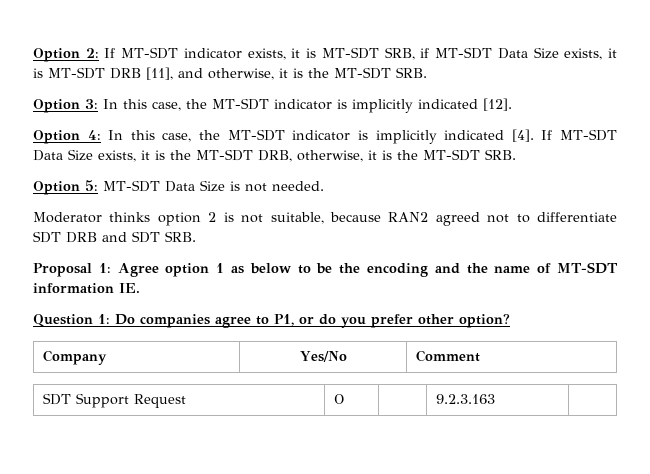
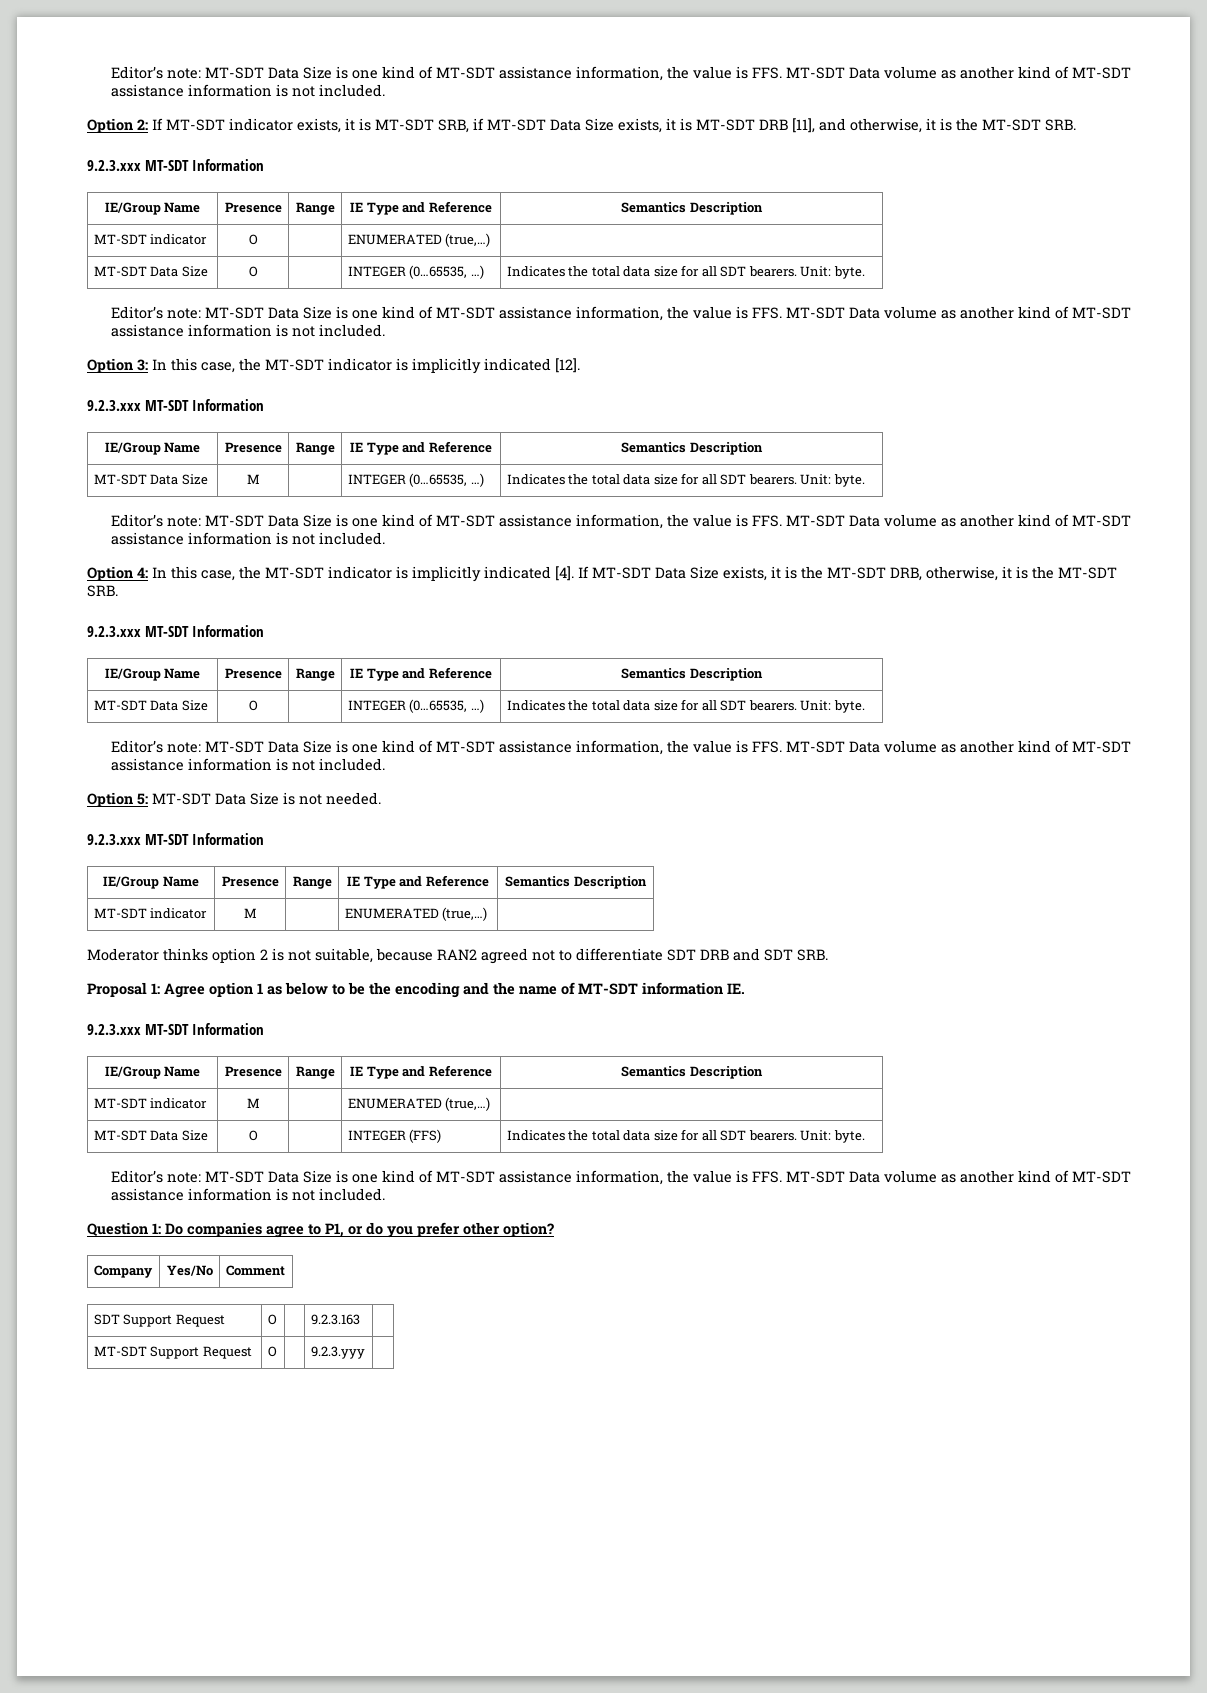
(33, 55) none -> [110,66,1131,81] [110,84,385,97] Editor’s note: MT-SDT Data Size is one kind of MT-SDT assistance information, the value is FFS. MT-SDT Data volume as another kind of MT-SDT assistance information is not included. //
(427, 72) none -> [87,159,264,171] [104,202,201,215] [224,202,282,213] [295,202,335,215] [350,201,492,215] [621,202,763,215] [93,234,208,245] [248,234,258,245] [347,233,491,247] [93,266,208,277] [248,266,258,277] [347,265,484,279] [506,265,865,279] [110,306,1131,321] [110,324,385,337] // 9.2.3.xxx MT-SDT Information // IE/Group Name | Presence | Range | IE Type and Reference | Semantics Description // MT-SDT indicator | O | | ENUMERATED (true,…) | // MT-SDT Data Size | O | | INTEGER (0…65535, …) | Indicates the total data size for all SDT bearers. Unit: byte. // Editor’s note: MT-SDT Data Size is one kind of MT-SDT assistance information, the value is FFS. MT-SDT Data volume as another kind of MT-SDT assistance information is not included.
(512, 104) none -> [87,399,264,411] [104,442,201,455] [224,442,282,453] [295,442,335,455] [350,441,492,455] [621,442,763,455] [93,474,208,485] [246,474,260,484] [347,473,484,487] [506,473,865,487] [110,514,1131,529] [110,532,385,545] // 9.2.3.xxx MT-SDT Information // IE/Group Name | Presence | Range | IE Type and Reference | Semantics Description // MT-SDT Data Size | M | | INTEGER (0…65535, …) | Indicates the total data size for all SDT bearers. Unit: byte. // Editor’s note: MT-SDT Data Size is one kind of MT-SDT assistance information, the value is FFS. MT-SDT Data volume as another kind of MT-SDT assistance information is not included.
(516, 154) none -> [87,625,264,637] [104,668,201,681] [224,668,282,679] [295,668,335,681] [350,667,492,681] [621,668,763,681] [93,700,208,711] [248,700,258,711] [347,699,484,713] [506,699,865,713] [110,740,1131,755] [110,758,385,771] // 9.2.3.xxx MT-SDT Information // IE/Group Name | Presence | Range | IE Type and Reference | Semantics Description // MT-SDT Data Size | O | | INTEGER (0…65535, …) | Indicates the total data size for all SDT bearers. Unit: byte. // Editor’s note: MT-SDT Data Size is one kind of MT-SDT assistance information, the value is FFS. MT-SDT Data volume as another kind of MT-SDT assistance information is not included.
(324, 186) none -> [87,833,264,845] [103,876,199,889] [221,876,279,887] [292,876,332,889] [347,875,489,889] [505,876,647,889] [93,908,208,919] [243,908,257,918] [344,907,488,921] // 9.2.3.xxx MT-SDT Information // IE/Group Name | Presence | Range | IE Type and Reference | Semantics Description // MT-SDT indicator | M | | ENUMERATED (true,…) |
(140, 288) none -> [87,1023,264,1035] [104,1066,201,1079] [224,1066,282,1077] [295,1066,335,1079] [350,1065,492,1079] [621,1066,763,1079] [93,1098,208,1109] [246,1098,260,1108] [347,1097,491,1111] [93,1130,208,1141] [248,1130,258,1141] [347,1129,442,1143] [506,1129,865,1143] [110,1170,1131,1185] [110,1188,385,1201] // 9.2.3.xxx MT-SDT Information // IE/Group Name | Presence | Range | IE Type and Reference | Semantics Description // MT-SDT indicator | M | | ENUMERATED (true,…) | // MT-SDT Data Size | O | | INTEGER (FFS) | Indicates the total data size for all SDT bearers. Unit: byte. // Editor’s note: MT-SDT Data Size is one kind of MT-SDT assistance information, the value is FFS. MT-SDT Data volume as another kind of MT-SDT assistance information is not included.
(495, 399) none -> [93,1346,252,1359] [267,1346,277,1357] [310,1346,365,1359] // MT-SDT Support Request | O | | 9.2.3.yyy |

